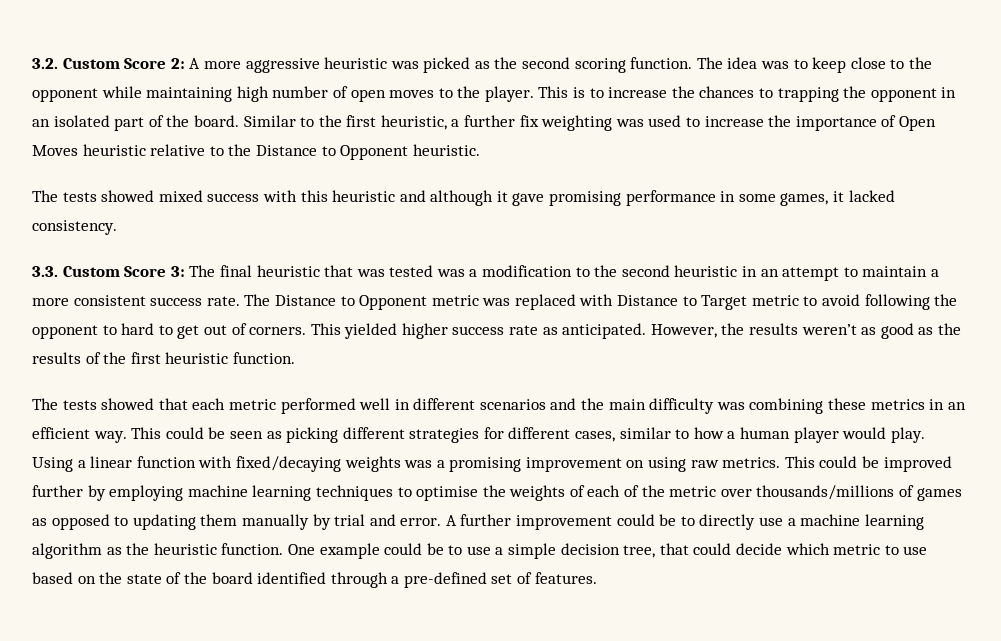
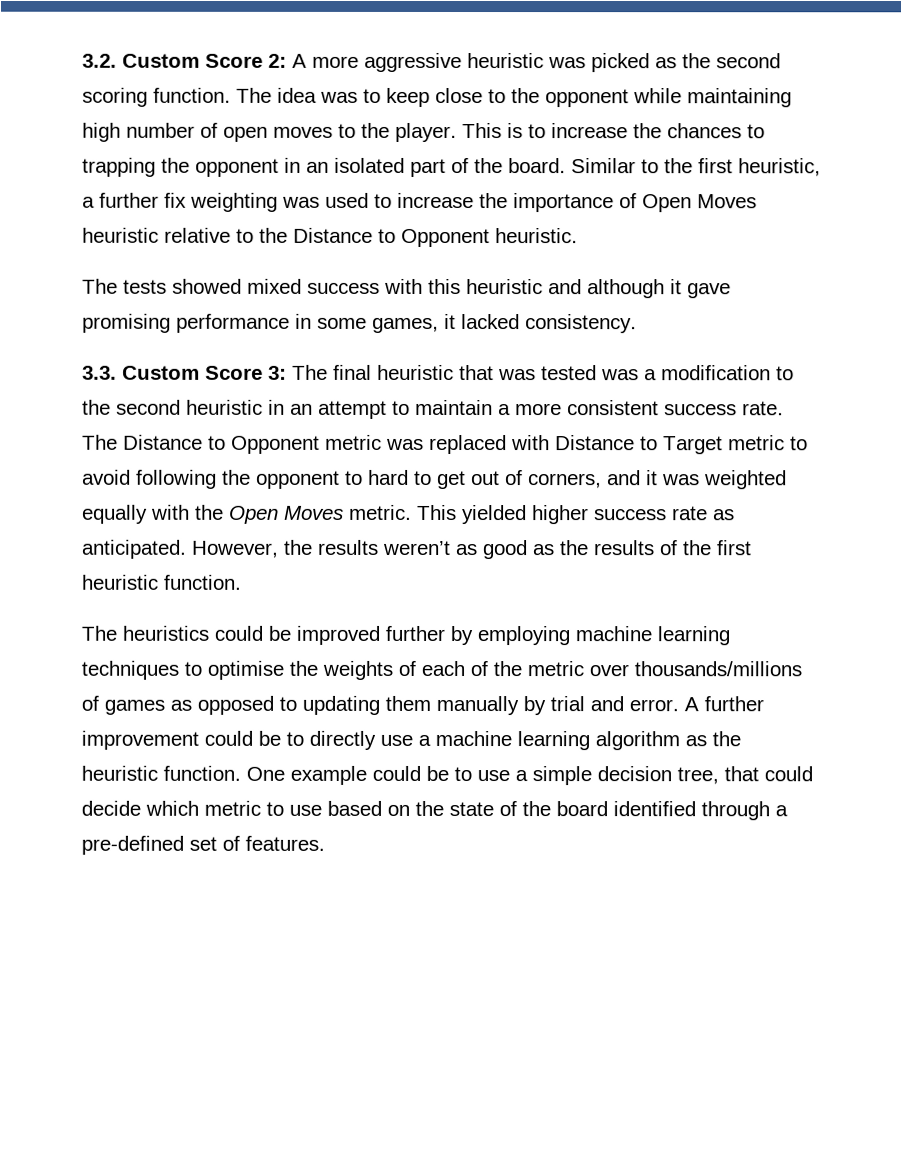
[249,327,307,335] corners. -> [528,470,787,490] [82,504,412,524] corners, and it was weighted equally with the Open Moves metric.
[62,398,966,414] [32,427,925,443] [32,456,815,472] tests showed that each metric performed well in different scenarios and the main difficulty was combining these metrics in an efficient way. This could be seen as picking different strategies for different cases, similar to how a human player would play. Using a linear function with fixed/decaying weights was a promising improvement on using raw metrics. This -> [122,625,209,641] heuristics

